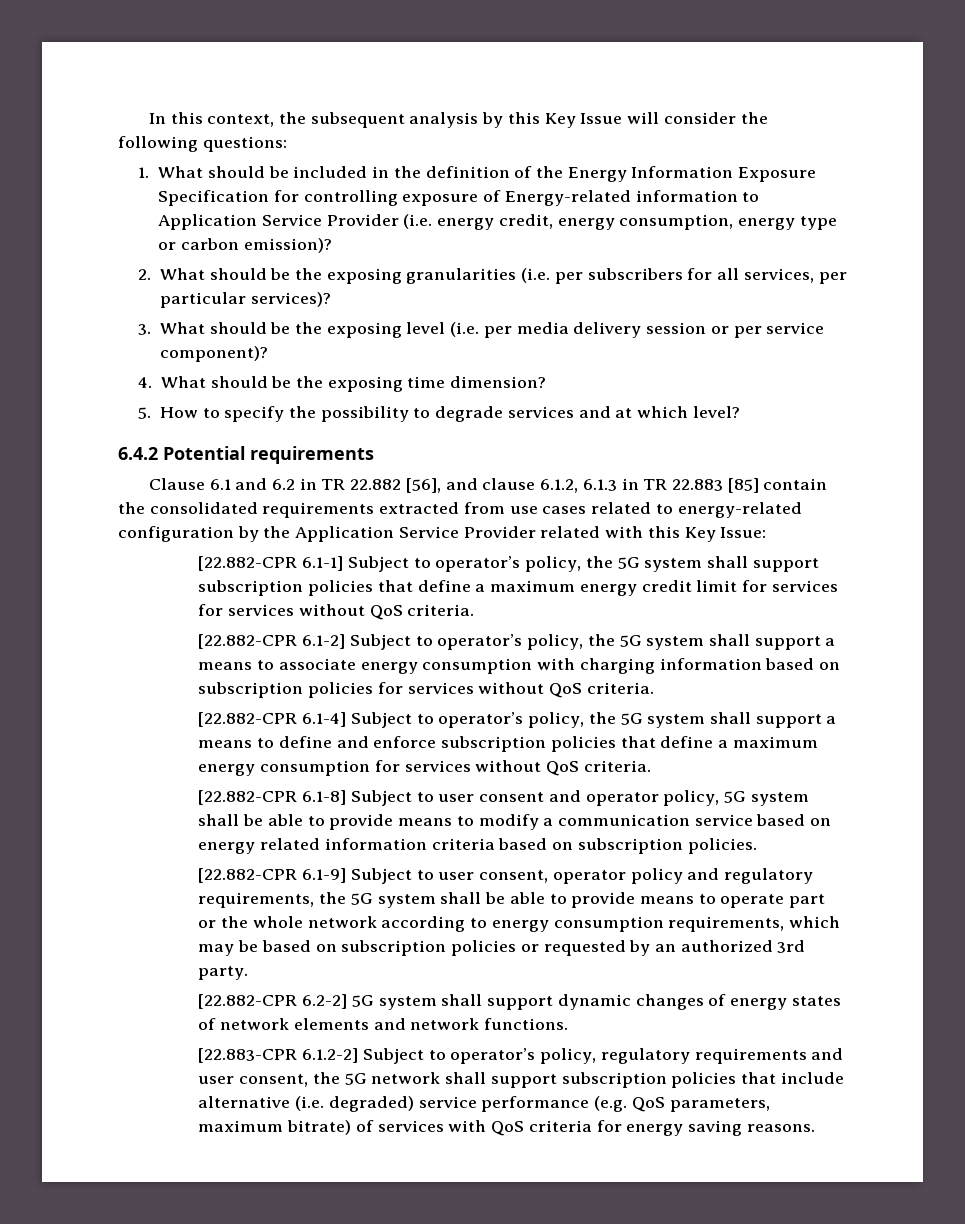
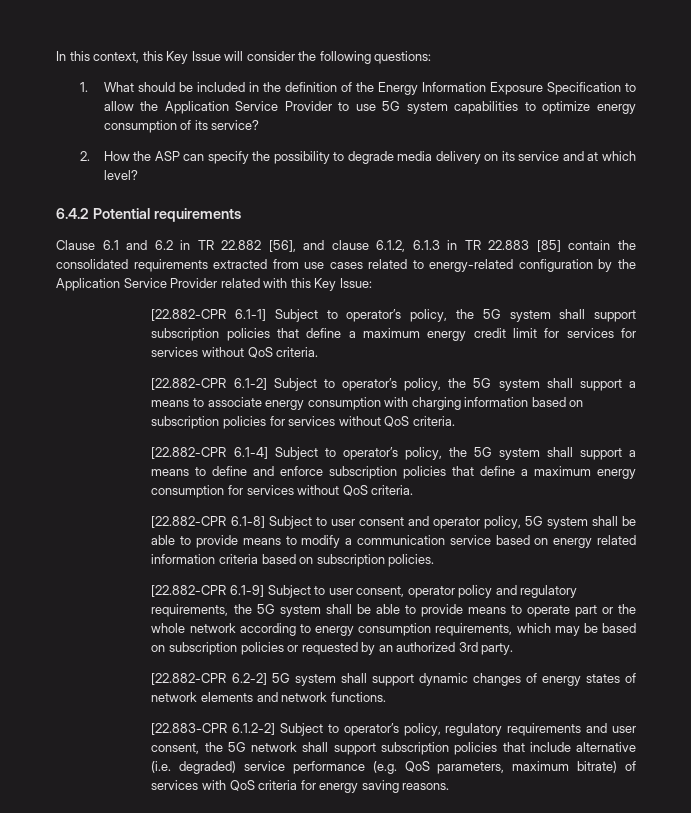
[278,112,504,128] the subsequent analysis by -> (140, 57) none
[273,190,760,206] [158,214,837,230] [158,238,332,253] [138,268,847,284] [159,292,331,308] [138,322,825,338] [159,346,268,362] [138,376,547,392] [138,407,220,419] for controlling exposure of Energy-related information to Application Service Provider (i.e. energy credit, energy consumption, energy type or carbon emission)? // 2. What should be the exposing granularities (i.e. per subscribers for all services, per particular services)? // 3. What should be the exposing level (i.e. per media delivery session or per service component)? // 4. What should be the exposing time dimension? // 5. How to -> [625,83,637,92] [103,101,636,114] [103,120,260,133] [79,151,205,161] to allow the Application Service Provider to use 5G system capabilities to optimize energy consumption of its service? // 2. How the ASP can
[507,406,574,418] services -> [397,151,560,164] media delivery on its service

